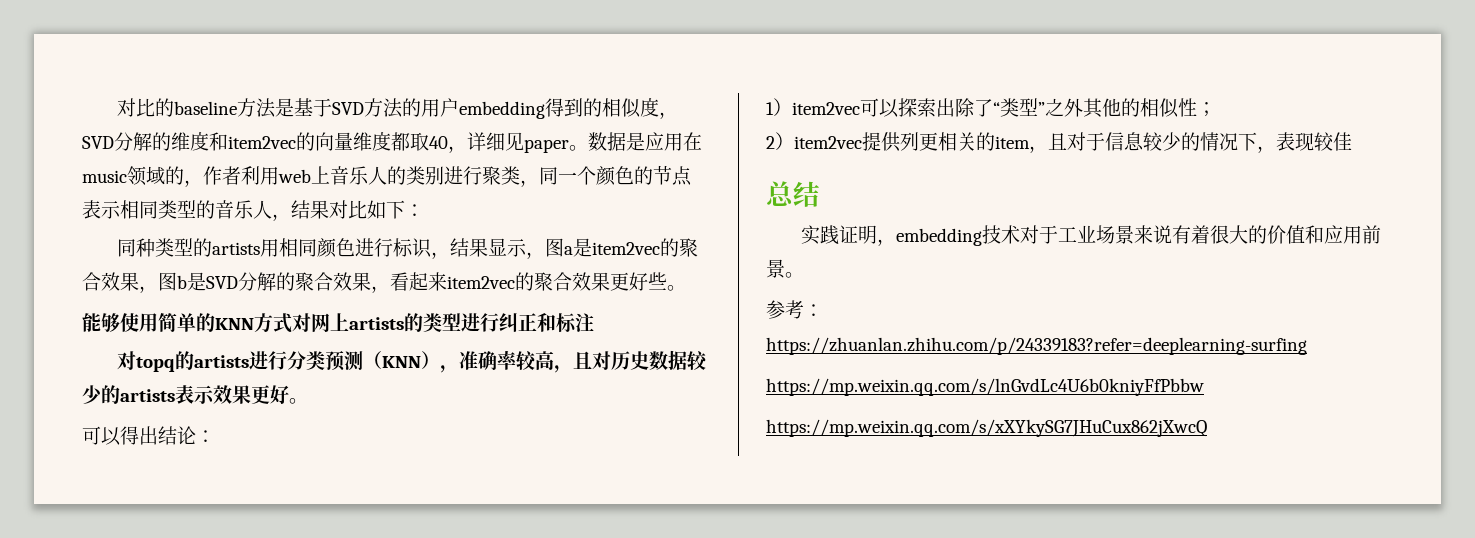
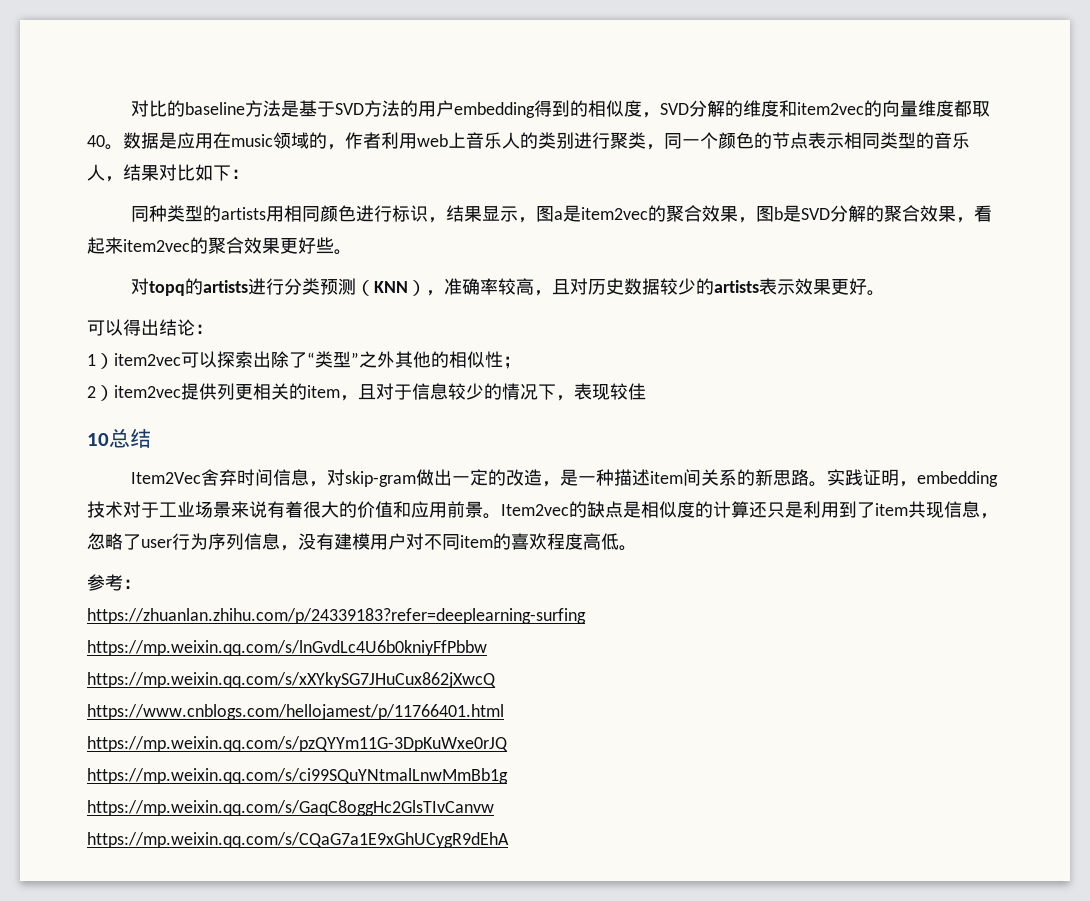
[448,132,569,153] ，详细见paper -> (105, 141) none
[82,313,594,333] // 能够使用简单的KNN方式对网上artists的类型进行纠正和标注 -> (352, 252) none
(1352, 141) none -> [87,433,109,446] 10
(820, 194) none -> [131,469,828,487] Item2Vec舍弃时间信息，对skip-gram做出一定的改造，是一种描述item间关系的新思路。
(804, 275) none -> [501,501,998,519] [87,533,637,551] Item2vec的缺点是相似度的计算还只是利用到了item共现信息，忽略了user行为序列信息，没有建模用户对不同item的喜欢程度高低。
(1207, 428) none -> [87,704,504,720] [87,736,508,752] [87,768,508,784] [87,800,494,816] [87,832,509,848] // https://www.cnblogs.com/hellojamest/p/11766401.html // https://mp.weixin.qq.com/s/pzQYYm11G-3DpKuWxe0rJQ // https://mp.weixin.qq.com/s/ci99SQuYNtmalLnwMmBb1g // https://mp.weixin.qq.com/s/GaqC8oggHc2GlsTIvCanvw // https://mp.weixin.qq.com/s/CQaG7a1E9xGhUCygR9dEhA

